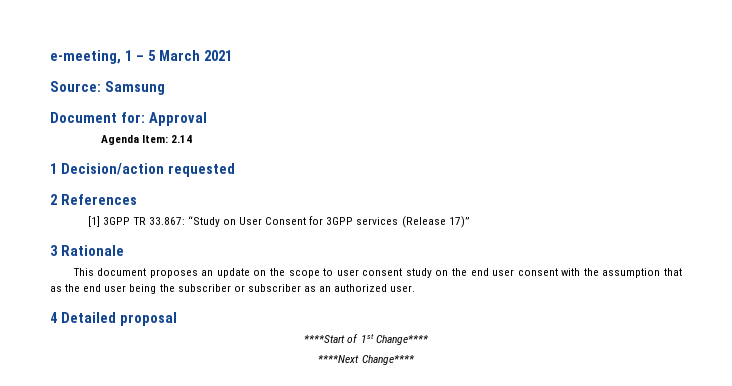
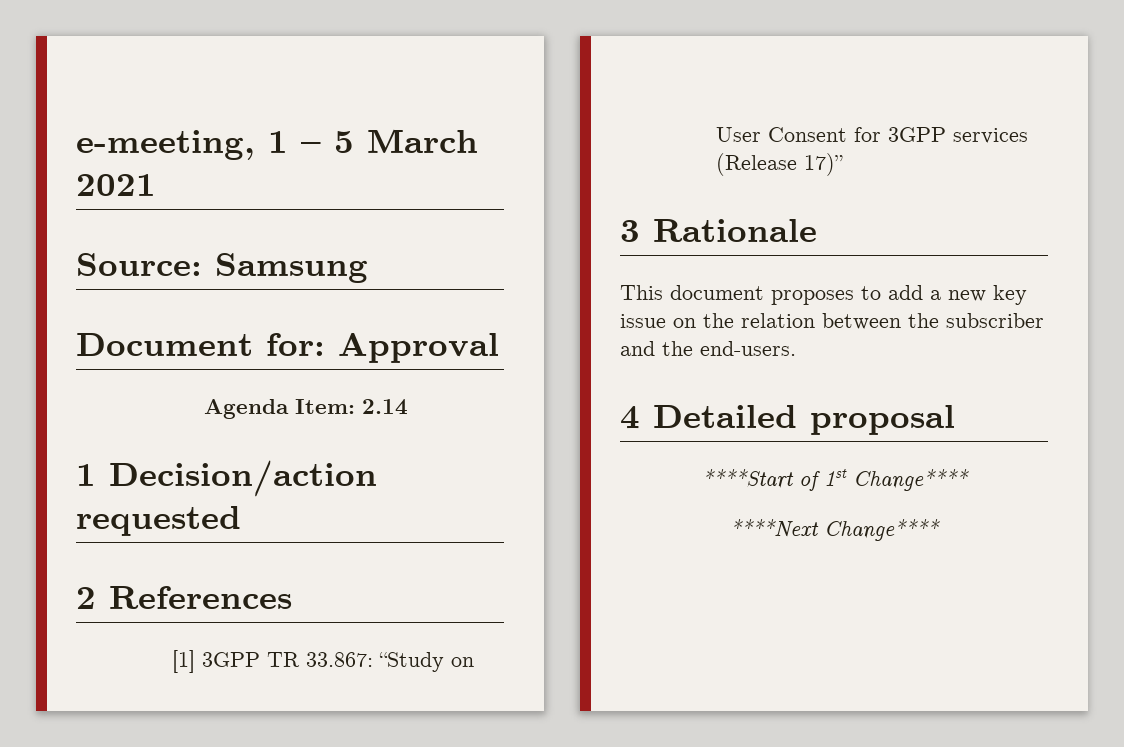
[201,268,682,278] [50,284,416,294] an update on the scope to user consent study on the end user consent with the assumption that as the end user being the subscriber or subscriber as an authorized user. -> [861,285,1027,305] [620,313,1044,330] [620,341,796,356] to add a new key issue on the relation between the subscriber and the end-users.

